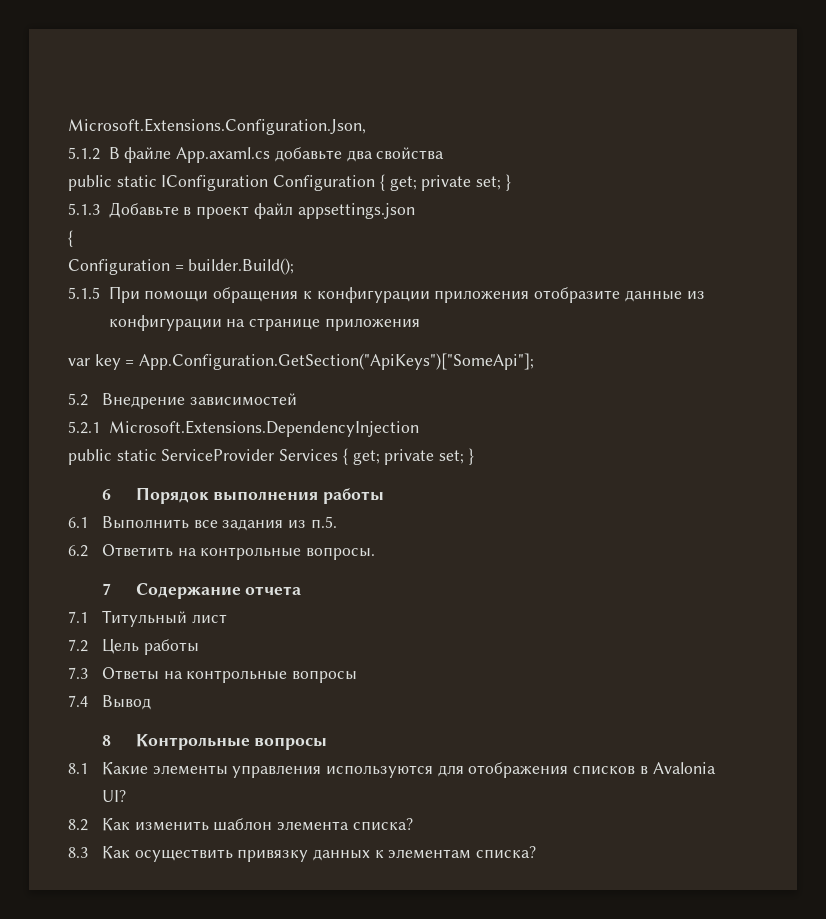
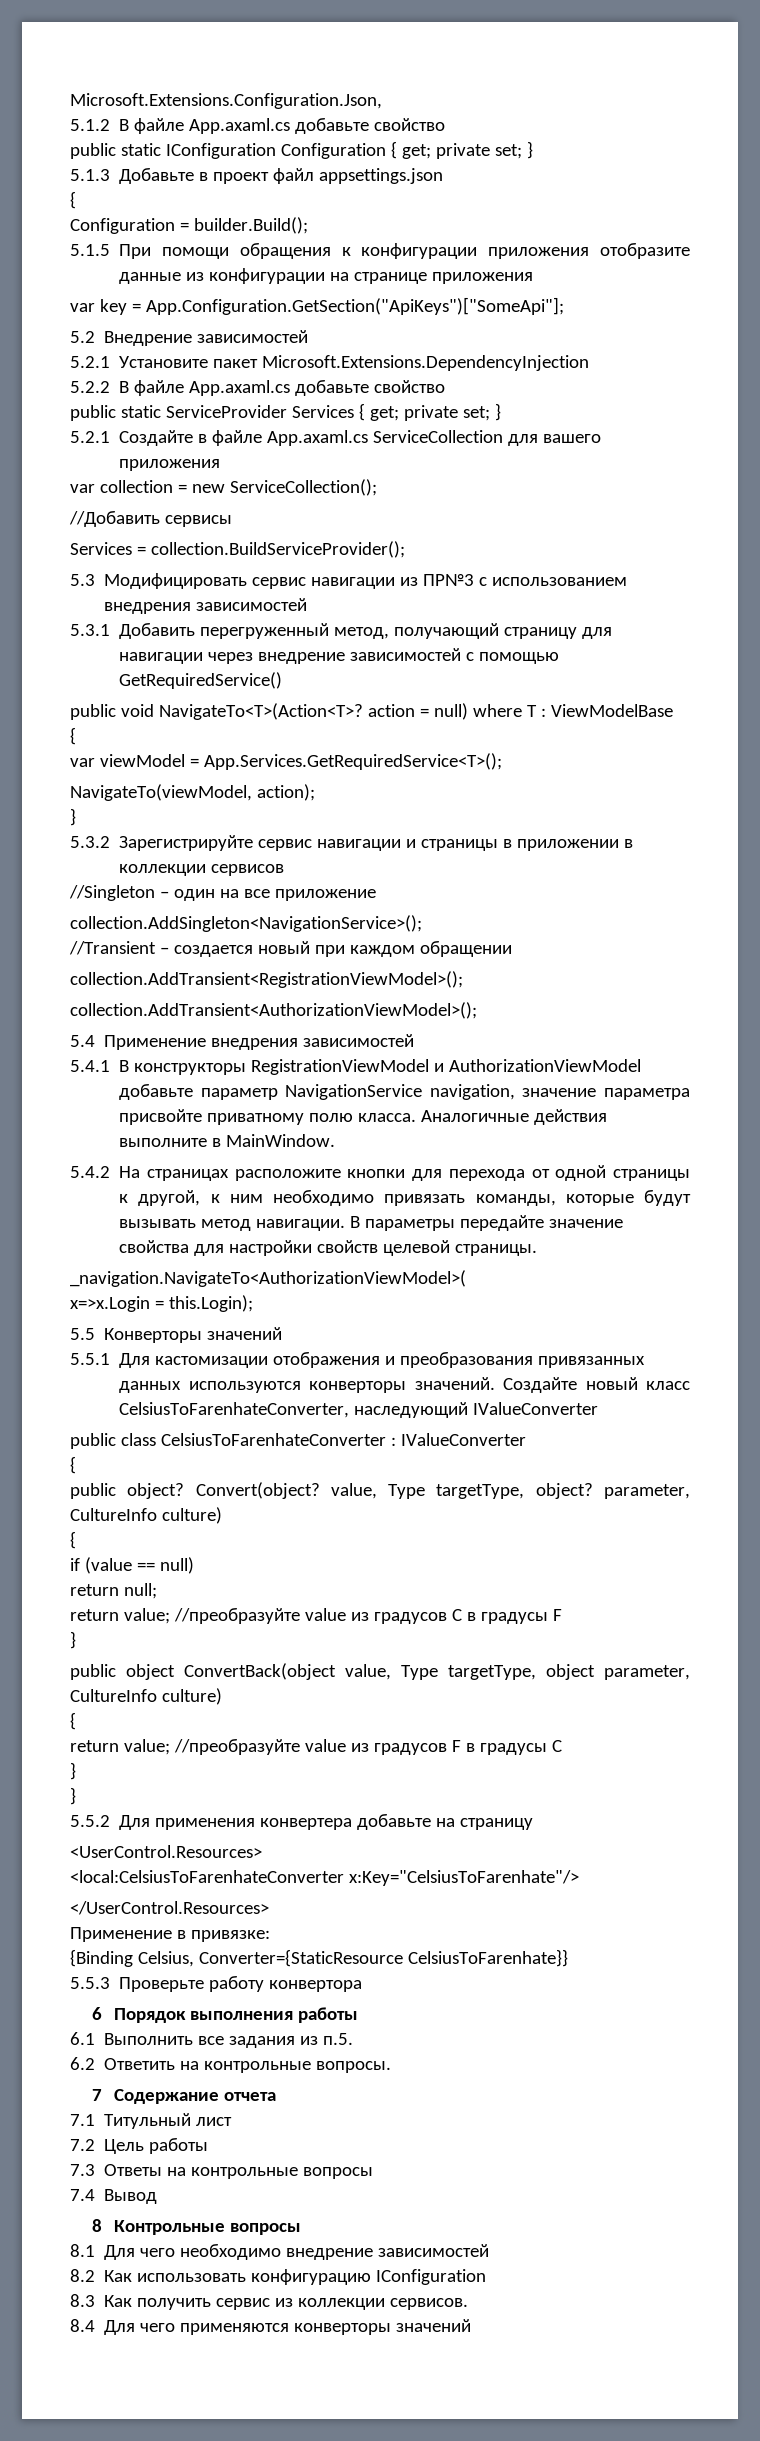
[346,147,445,162] два свойства -> [374,118,446,131] свойство
(100, 427) none -> [119,356,259,368] Установите пакет
(419, 428) none -> [70,380,446,396] // 5.2.2 В файле App.axaml.cs добавьте свойство
(474, 456) none -> [70,430,602,446] [119,459,221,471] [70,479,377,496] [69,511,232,527] [70,541,405,558] [70,573,628,589] [104,598,308,614] [70,623,613,639] [119,648,560,664] [119,672,283,689] [70,703,673,720] [70,727,76,745] [70,753,502,770] [70,784,315,801] [70,808,76,826] [70,835,634,851] [119,864,285,876] [69,885,376,901] [70,915,422,932] [69,941,512,957] [70,971,463,988] [70,1002,477,1019] [70,1034,415,1050] [70,1059,642,1075] [119,1084,690,1100] [119,1109,608,1125] [119,1134,336,1147] [70,1165,690,1181] [119,1190,691,1206] [119,1215,624,1231] [119,1240,538,1256] [70,1270,466,1287] [70,1295,253,1312] [70,1327,283,1343] [70,1352,646,1368] [119,1377,690,1393] [119,1402,599,1418] [70,1433,526,1449] [70,1456,76,1474] [70,1482,690,1499] [70,1507,222,1524] [70,1531,76,1549] [70,1557,194,1574] [70,1583,157,1599] [70,1608,562,1624] [70,1631,76,1649] [70,1663,690,1680] [70,1688,222,1705] [70,1712,76,1730] [70,1739,562,1755] [70,1762,76,1780] [70,1787,76,1805] [70,1814,534,1830] [70,1845,262,1858] [70,1870,579,1886] [70,1901,269,1915] [70,1927,270,1942] [70,1949,568,1967] [70,1976,363,1992] // 5.2.1 Создайте в файле App.axaml.cs ServiceCollection для вашего приложения // var collection = new ServiceCollection(); // //Добавить сервисы // Services = collection.BuildServiceProvider(); // 5.3 Модифицировать сервис навигации из ПР№3 с использованием внедрения зависимостей // 5.3.1 Добавить перегруженный метод, получающий страницу для навигации через внедрение зависимостей с помощью GetRequiredService() // public void NavigateTo<T>(Action<T>? action = null) where T : ViewModelBase // { // var viewModel = App.Services.GetRequiredService<T>(); // NavigateTo(viewModel, action); // } // 5.3.2 Зарегистрируйте сервис навигации и страницы в приложении в коллекции сервисов // //Singleton – один на все приложение // collection.AddSingleton<NavigationService>(); // //Transient – создается новый при каждом обращении // collection.AddTransient<RegistrationViewModel>(); // collection.AddTransient<AuthorizationViewModel>(); // 5.4 Применение внедрения зависимостей // 5.4.1 В конструкторы RegistrationViewModel и AuthorizationViewModel добавьте параметр NavigationService navigation, значение параметра присвойте приватному полю класса. Аналогичные действия выполните в MainWindow. // 5.4.2 На страницах расположите кнопки для перехода от одной страницы к другой, к ним необходимо привязать команды, которые будут вызывать метод навигации. В параметры передайте значение свойства для настройки свойств целевой страницы. // _navigation.NavigateTo<AuthorizationViewModel>( // x=>x.Login = this.Login); // 5.5 Конверторы значений // 5.5.1 Для кастомизации отображения и преобразования привязанных данных используются конверторы значений. Создайте новый класс CelsiusToFarenhateConverter, наследующий IValueConverter // public class CelsiusToFarenhateConverter : IValueConverter // { // public object? Convert(object? value, Type targetType, object? parameter, CultureInfo culture) // { // if (value == null) // return null; // return value; //преобразуйте value из градусов C в градусы F // } // public object ConvertBack(object value, Type targetType, object parameter, CultureInfo culture) // { // return value; //преобразуйте value из градусов F в градусы C // } // } // 5.5.2 Для применения конвертера добавьте на страницу // <UserControl.Resources> // <local:CelsiusToFarenhateConverter x:Key="CelsiusToFarenhate"/> // </UserControl.Resources> // Применение в привязке: // {Binding Celsius, Converter={StaticResource CelsiusToFarenhate}} // 5.5.3 Проверьте работу конвертора
[101,762,716,778] [101,790,126,802] [68,818,413,831] [68,846,537,862] Какие элементы управления используются для отображения списков в Avalonia UI? // 8.2 Как изменить шаблон элемента списка? // 8.3 Как осуществить привязку данных к элементам списка? -> [104,2244,490,2260] [70,2269,487,2285] [70,2294,469,2310] [70,2319,472,2335] Для чего необходимо внедрение зависимостей // 8.2 Как использовать конфигурацию IConfiguration // 8.3 Как получить сервис из коллекции сервисов. // 8.4 Для чего применяются конверторы значений

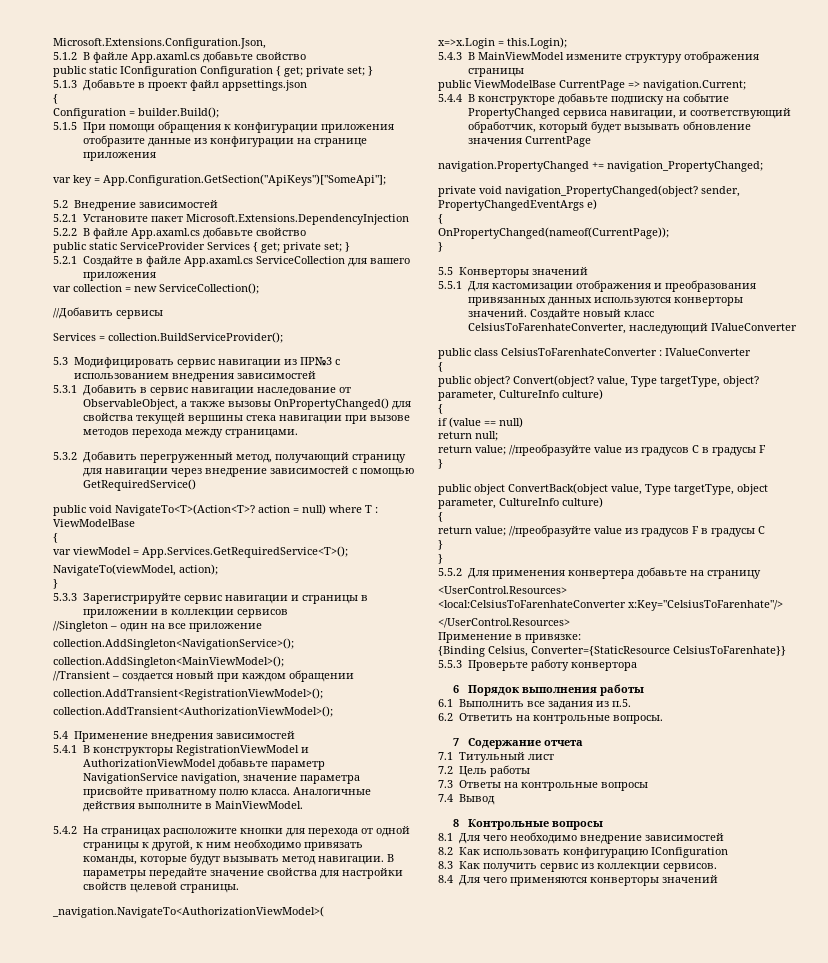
(196, 631) none -> [139,387,351,396] [82,398,411,410] [82,413,410,424] [82,429,298,438] [53,451,137,463] в сервис навигации наследование от ObservableObject, а также вызовы OnPropertyChanged() для свойства текущей вершины стека навигации при вызове методов перехода между страницами. // 5.3.2 Добавить
[70,836,110,848] 5.3.2 -> [53,593,77,601] 5.3.3
(422, 923) none -> [53,656,284,668] // collection.AddSingleton<MainViewModel>();
[226,1134,336,1147] MainWindow. -> [214,801,303,809] MainViewModel.
(253, 1303) none -> [438,51,759,63] [467,68,524,77] [438,80,746,91] [438,93,729,105] [467,108,791,119] [467,121,751,133] [467,136,591,147] [438,161,763,172] [438,185,740,197] [438,199,597,211] [438,214,443,224] [438,227,669,239] [438,242,443,252] // 5.4.3 В MainViewModel измените структуру отображения страницы // public ViewModelBase CurrentPage => navigation.Current; // 5.4.4 В конструкторе добавьте подписку на событие PropertyChanged сервиса навигации, и соответствующий обработчик, который будет вызывать обновление значения CurrentPage // navigation.PropertyChanged += navigation_PropertyChanged; // private void navigation_PropertyChanged(object? sender, PropertyChangedEventArgs e) // { // OnPropertyChanged(nameof(CurrentPage)); // }

